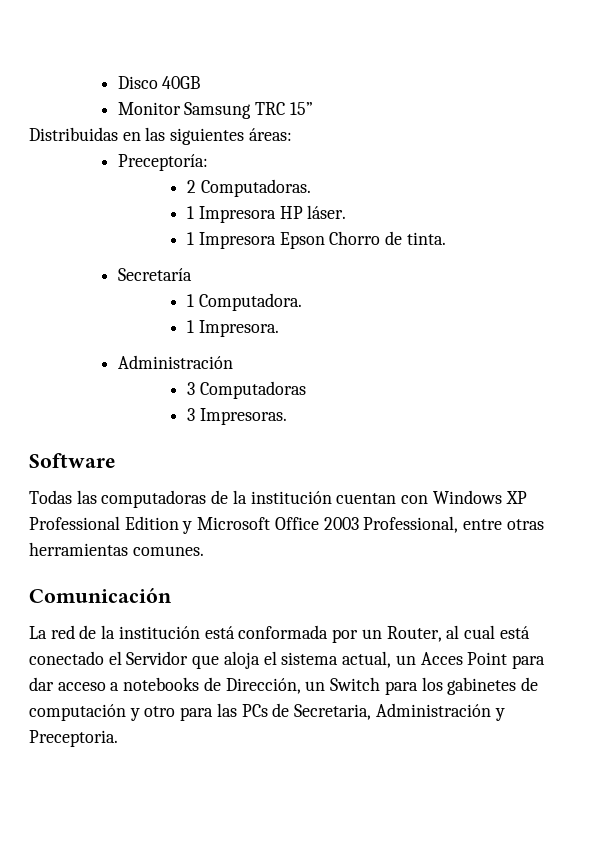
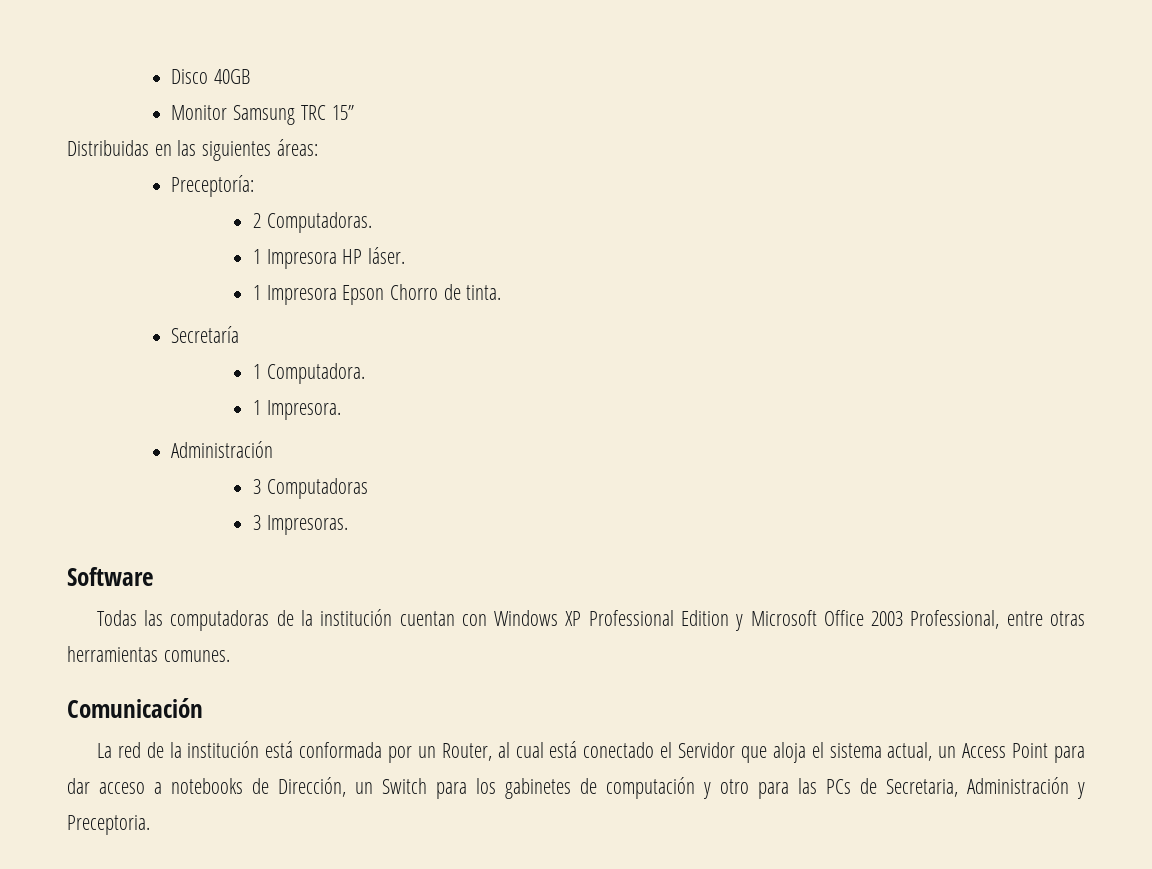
[420,652,463,665] Acces -> [962,743,1007,758] Access

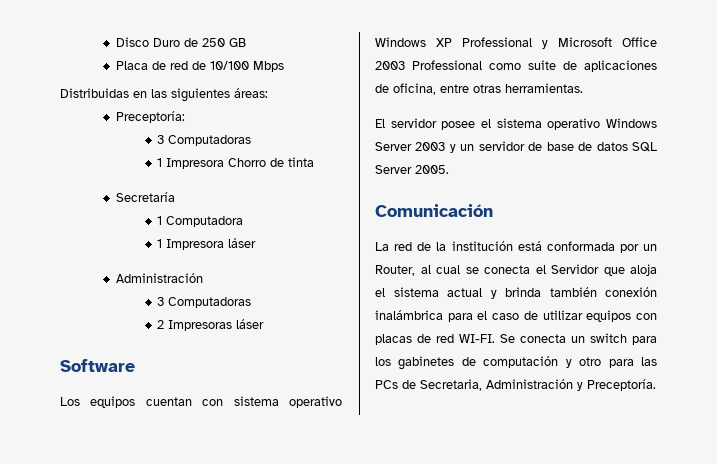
[214,69,251,84] [171,105,354,125] 40GB // Monitor Samsung TRC 15” -> [152,38,246,47] [115,61,284,72] Duro de 250 GB // Placa de red de 10/100 Mbps
[252,212,372,233] [252,247,405,269] [252,285,385,305] 2 Computadoras. // 1 Impresora HP láser. // 1 Impresora Epson -> [157,135,252,146] [157,158,225,169] 3 Computadoras // 1 Impresora
[466,285,502,300] tinta. -> [288,157,315,167] tinta
[266,363,365,384] [252,400,341,420] Computadora. // 1 Impresora. -> [166,216,244,227] [157,238,257,250] Computadora // 1 Impresora láser
[252,515,348,535] [67,567,154,586] [96,609,487,631] 3 Impresoras. // Software // Todas las computadoras de la institución cuentan con -> [157,319,265,331] [60,359,135,372] [60,396,342,408] 2 Impresoras láser // Software // Los equipos cuentan con sistema operativo
[681,610,730,626] Edition -> (532, 42) none
[910,610,1085,629] [67,646,230,662] Professional, entre otras herramientas comunes. -> [412,60,657,72] [375,83,583,95] [375,118,657,130] [375,141,657,153] [375,165,449,174] Professional como suite de aplicaciones de oficina, entre otras herramientas. // El servidor posee el sistema operativo Windows Server 2003 y un servidor de base de datos SQL Server 2005.
[549,741,655,758] está conectado -> [465,265,530,274] se conecta
[887,742,1086,763] [67,777,427,797] actual, un Access Point para dar acceso a notebooks de Dirección, un Switch -> [447,287,657,299] [375,310,657,322] [375,333,627,345] actual y brinda también conexión inalámbrica para el caso de utilizar equipos con placas de red WI-FI. Se conecta un switch
[67,815,150,835] Preceptoria. -> [587,379,656,391] Preceptoría.

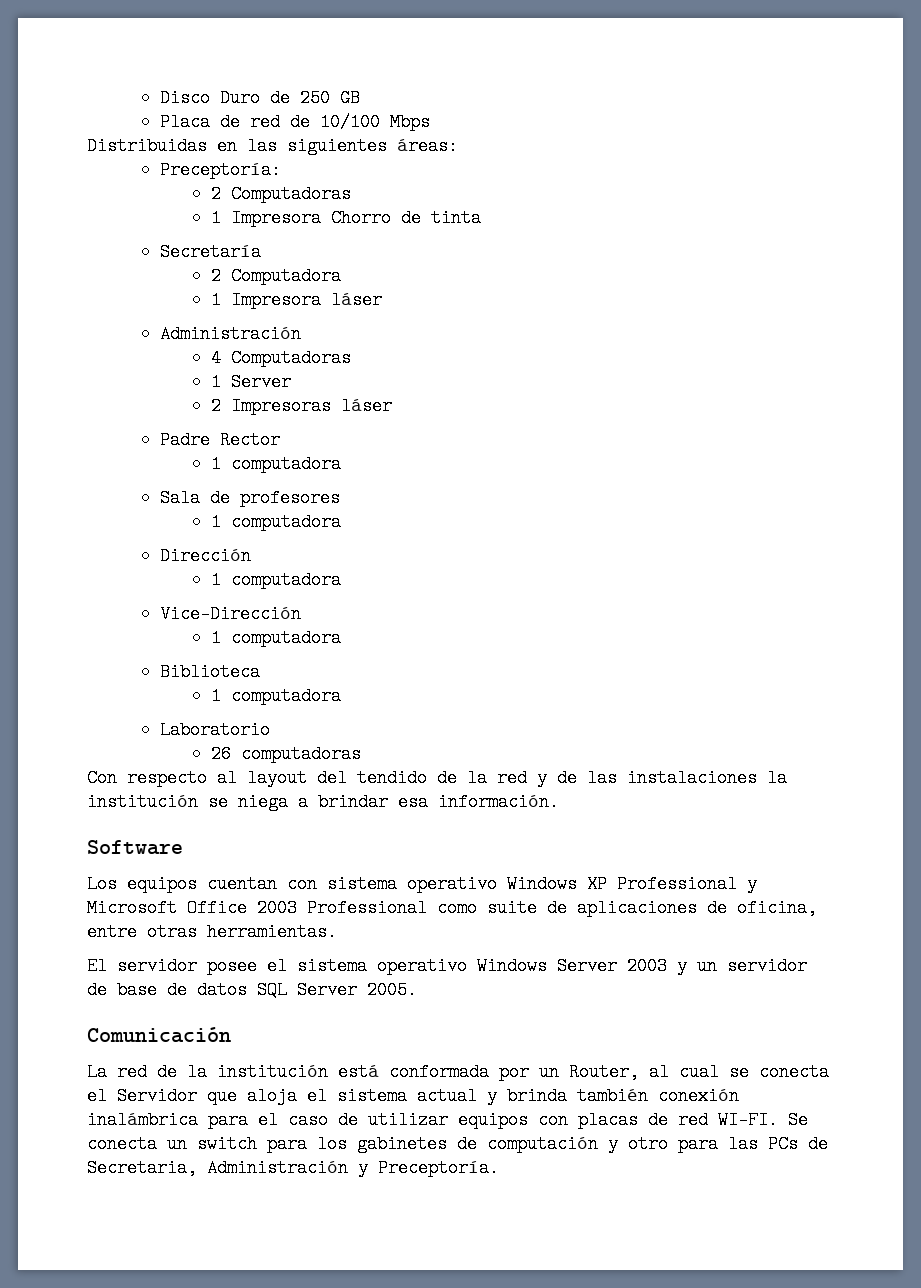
[157,135,165,144] 3 -> [210,185,221,203] 2
[157,216,163,225] 1 -> [210,267,221,285] 2
[157,297,252,308] 3 Computadoras -> [210,349,351,367] [210,373,291,391] 4 Computadoras // 1 Server
(265, 324) none -> [159,431,280,449] [210,455,341,473] [159,489,340,507] [210,513,341,531] [159,547,251,565] [210,571,341,589] [159,605,301,623] [210,629,341,647] [159,663,260,681] [210,687,341,705] [159,721,270,739] [210,745,361,763] [87,769,787,787] [87,793,559,811] // Padre Rector // 1 computadora // Sala de profesores // 1 computadora // Dirección // 1 computadora // Vice-Dirección // 1 computadora // Biblioteca // 1 computadora // Laboratorio // 26 computadoras // Con respecto al layout del tendido de la red y de las instalaciones la institución se niega a brindar esa información.

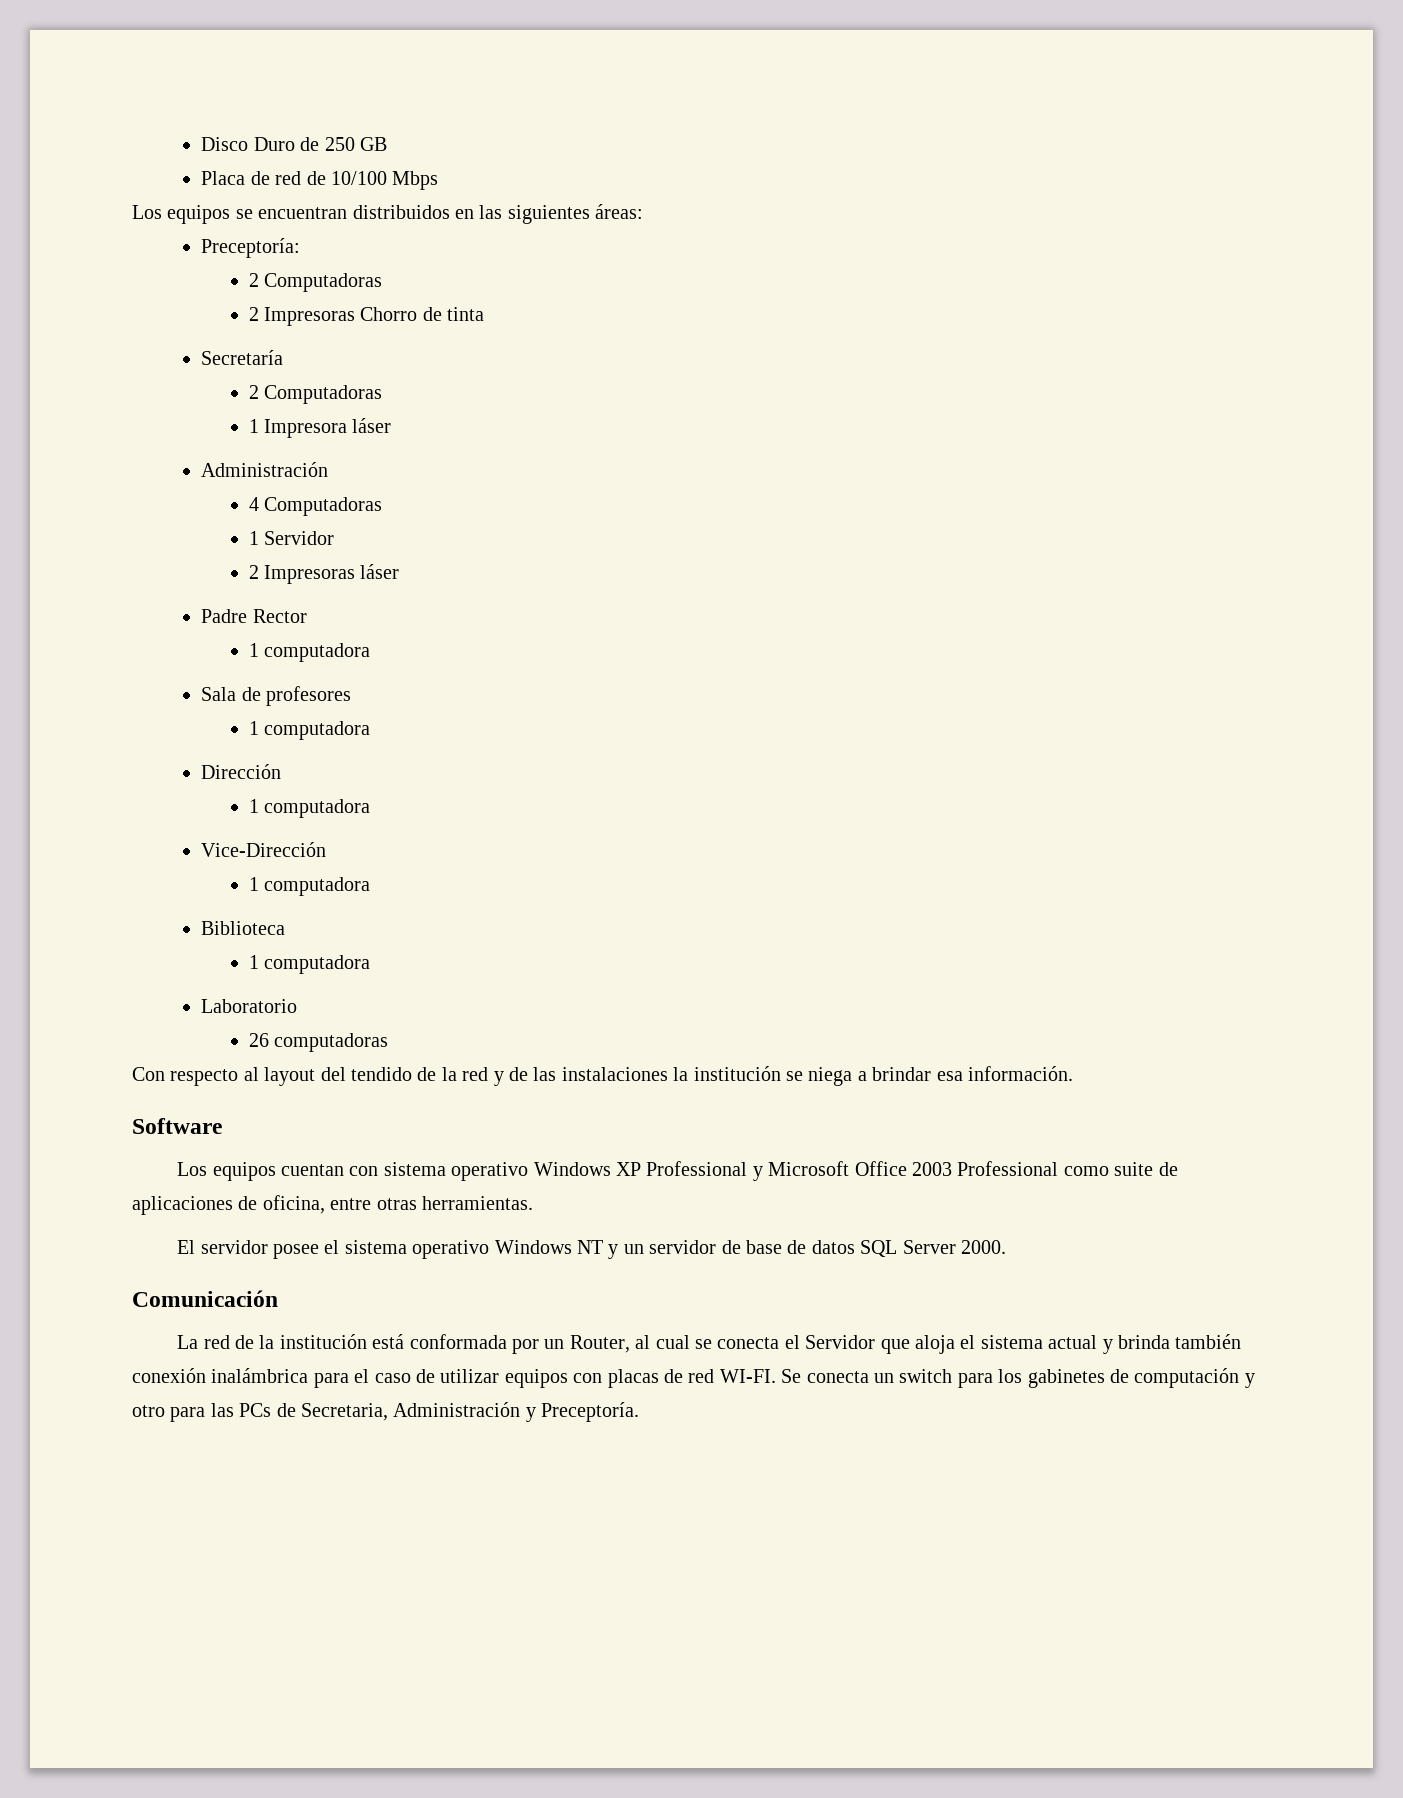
[87,137,207,155] Distribuidas -> [132,205,450,224] Los equipos se encuentran distribuidos
[210,209,321,227] 1 Impresora -> [248,307,356,326] 2 Impresoras
[230,267,341,285] Computadora -> [264,385,383,404] Computadoras
[230,373,291,391] Server -> [264,531,335,545] Servidor
[557,957,667,975] Server 2003 -> [576,1240,603,1254] NT
[367,981,417,999] 2005. -> [960,1240,1006,1254] 2000.

